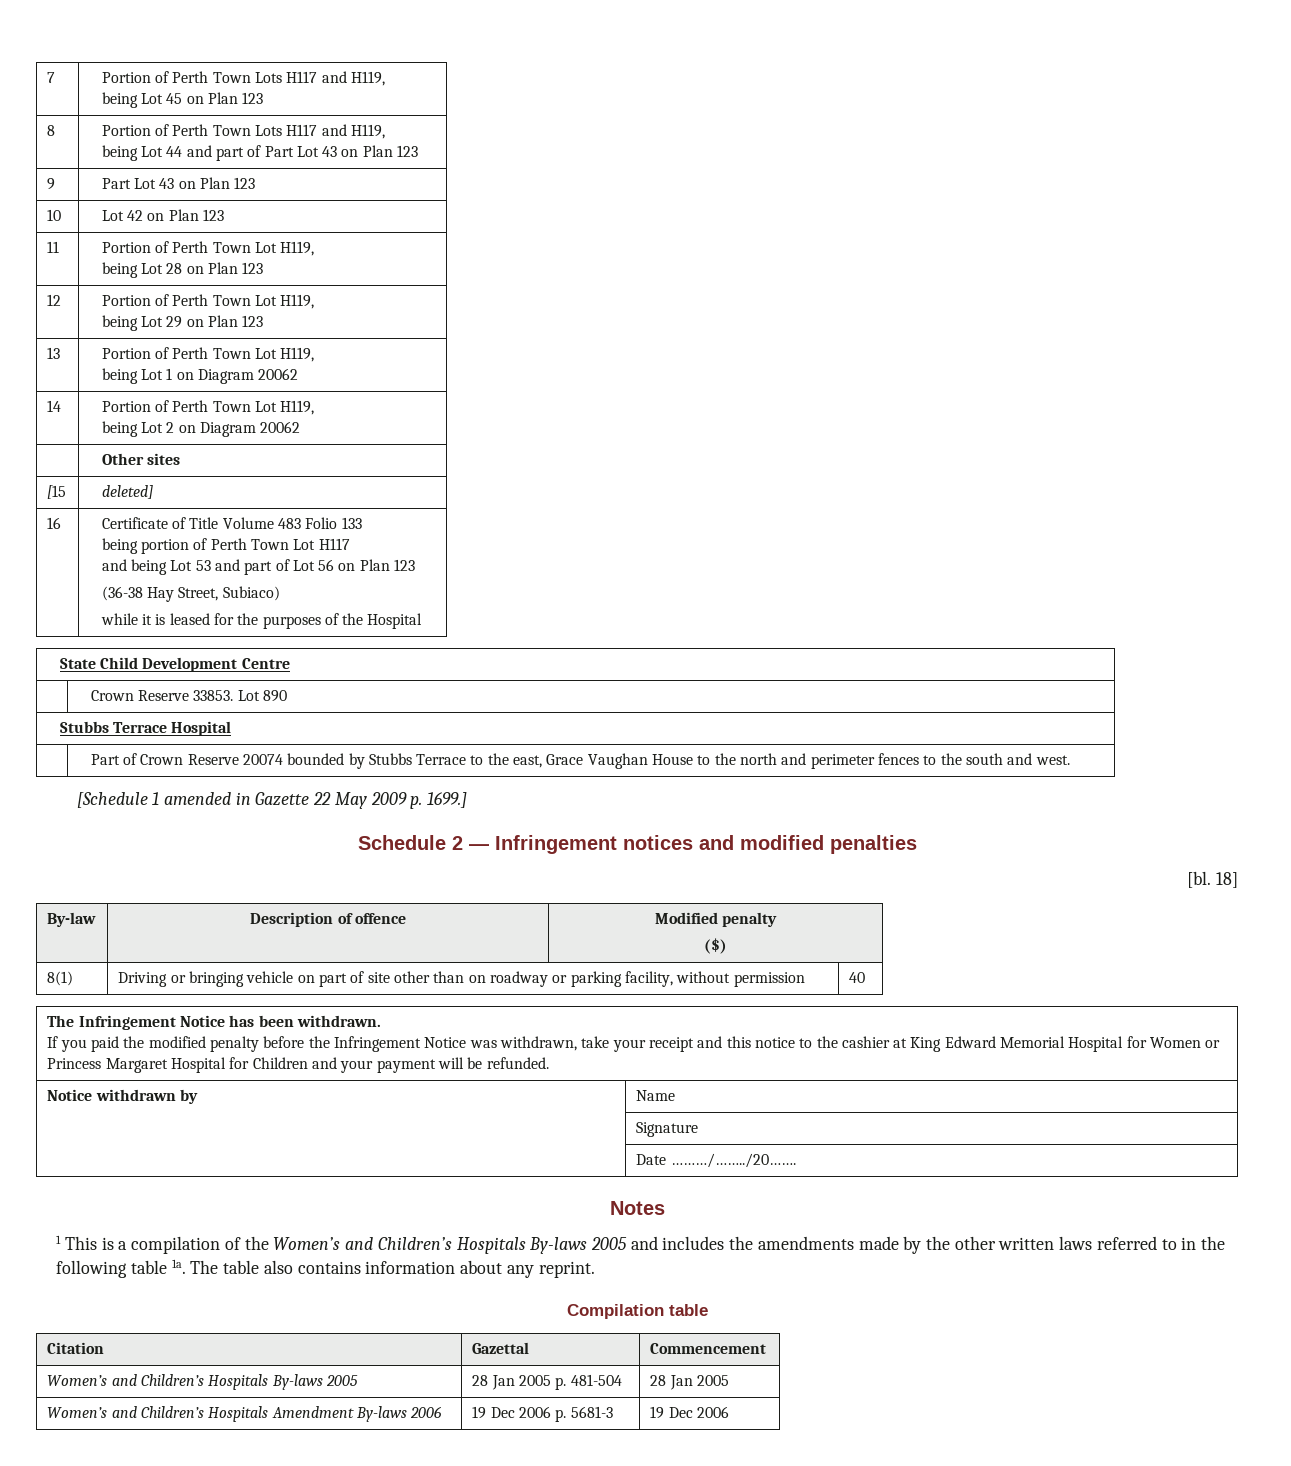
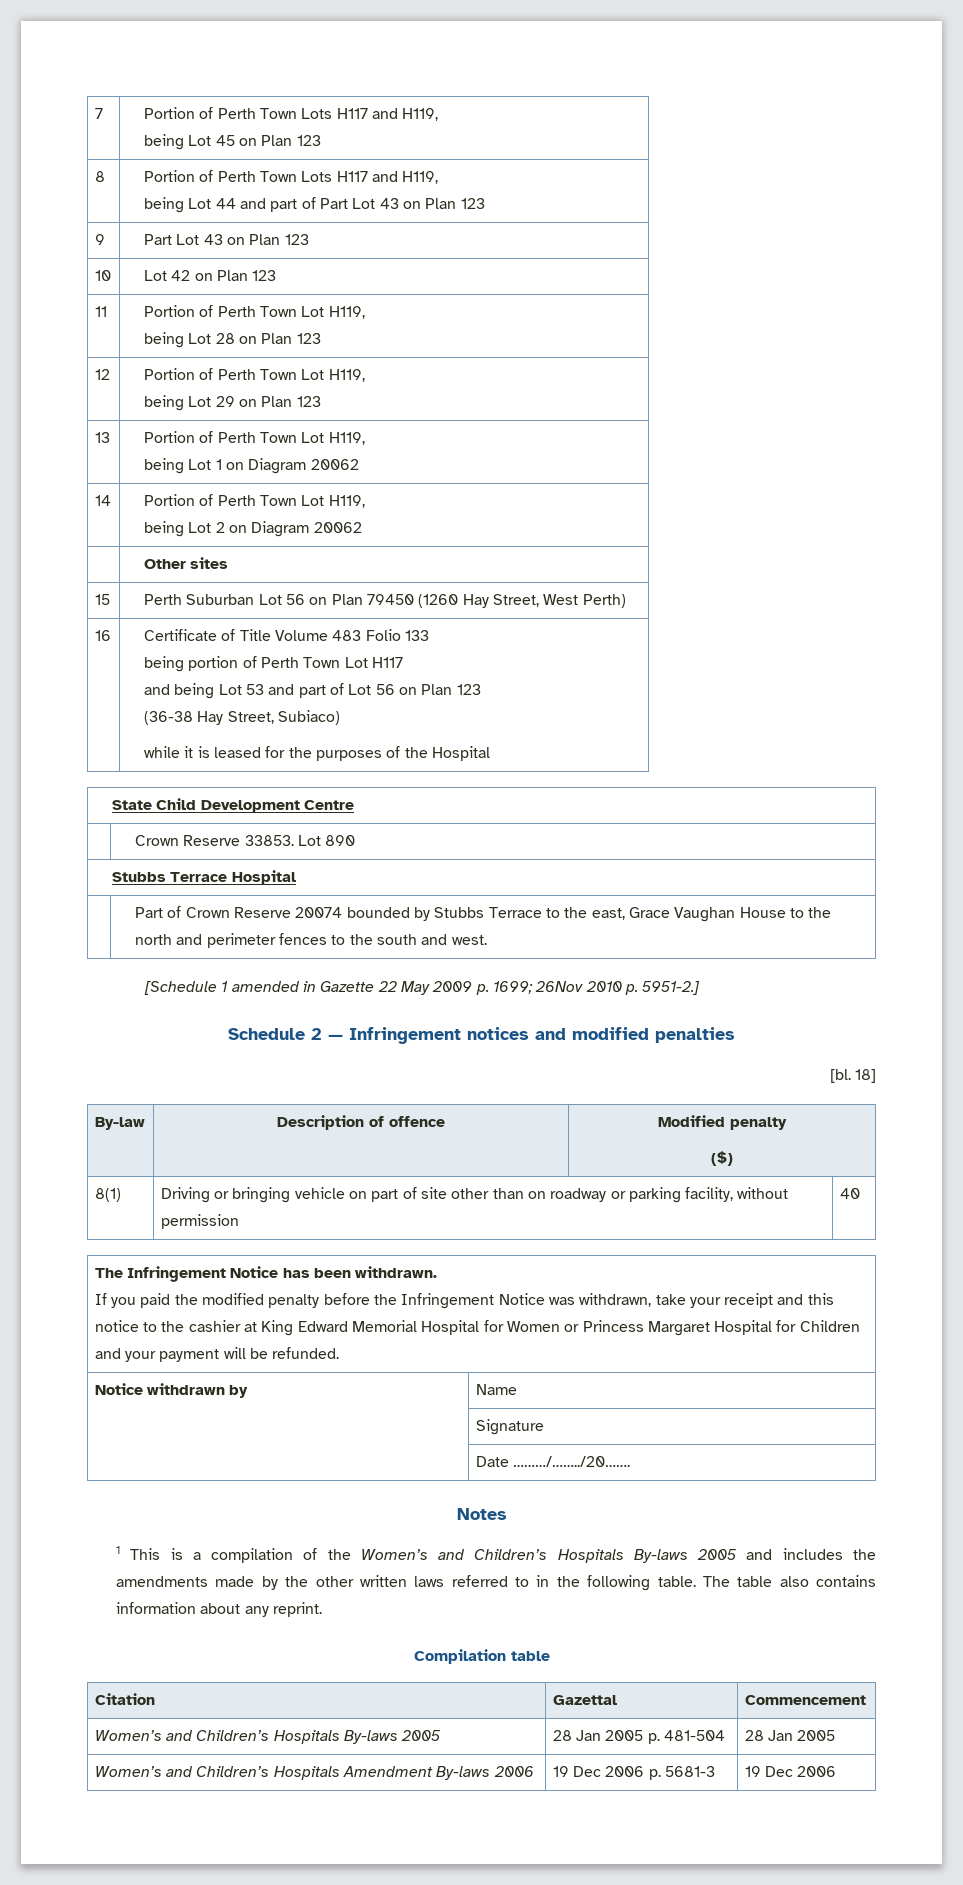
[47,485,67,499] [101,485,153,499] [15 | deleted] -> [94,594,110,605] [144,594,626,608] 15 | Perth Suburban Lot 56 on Plan 79450 (1260 Hay Street, West Perth)
[427,792,468,808] 1699.] -> [493,981,701,995] 1699; 26Nov 2010 p. 5951-2.]
[130,1259,186,1274] table 1a. -> [657,1576,696,1587] table.

